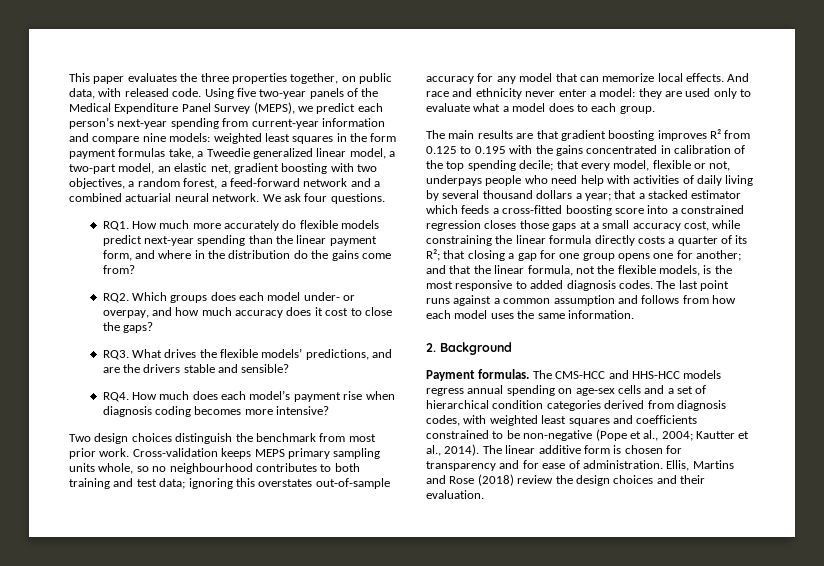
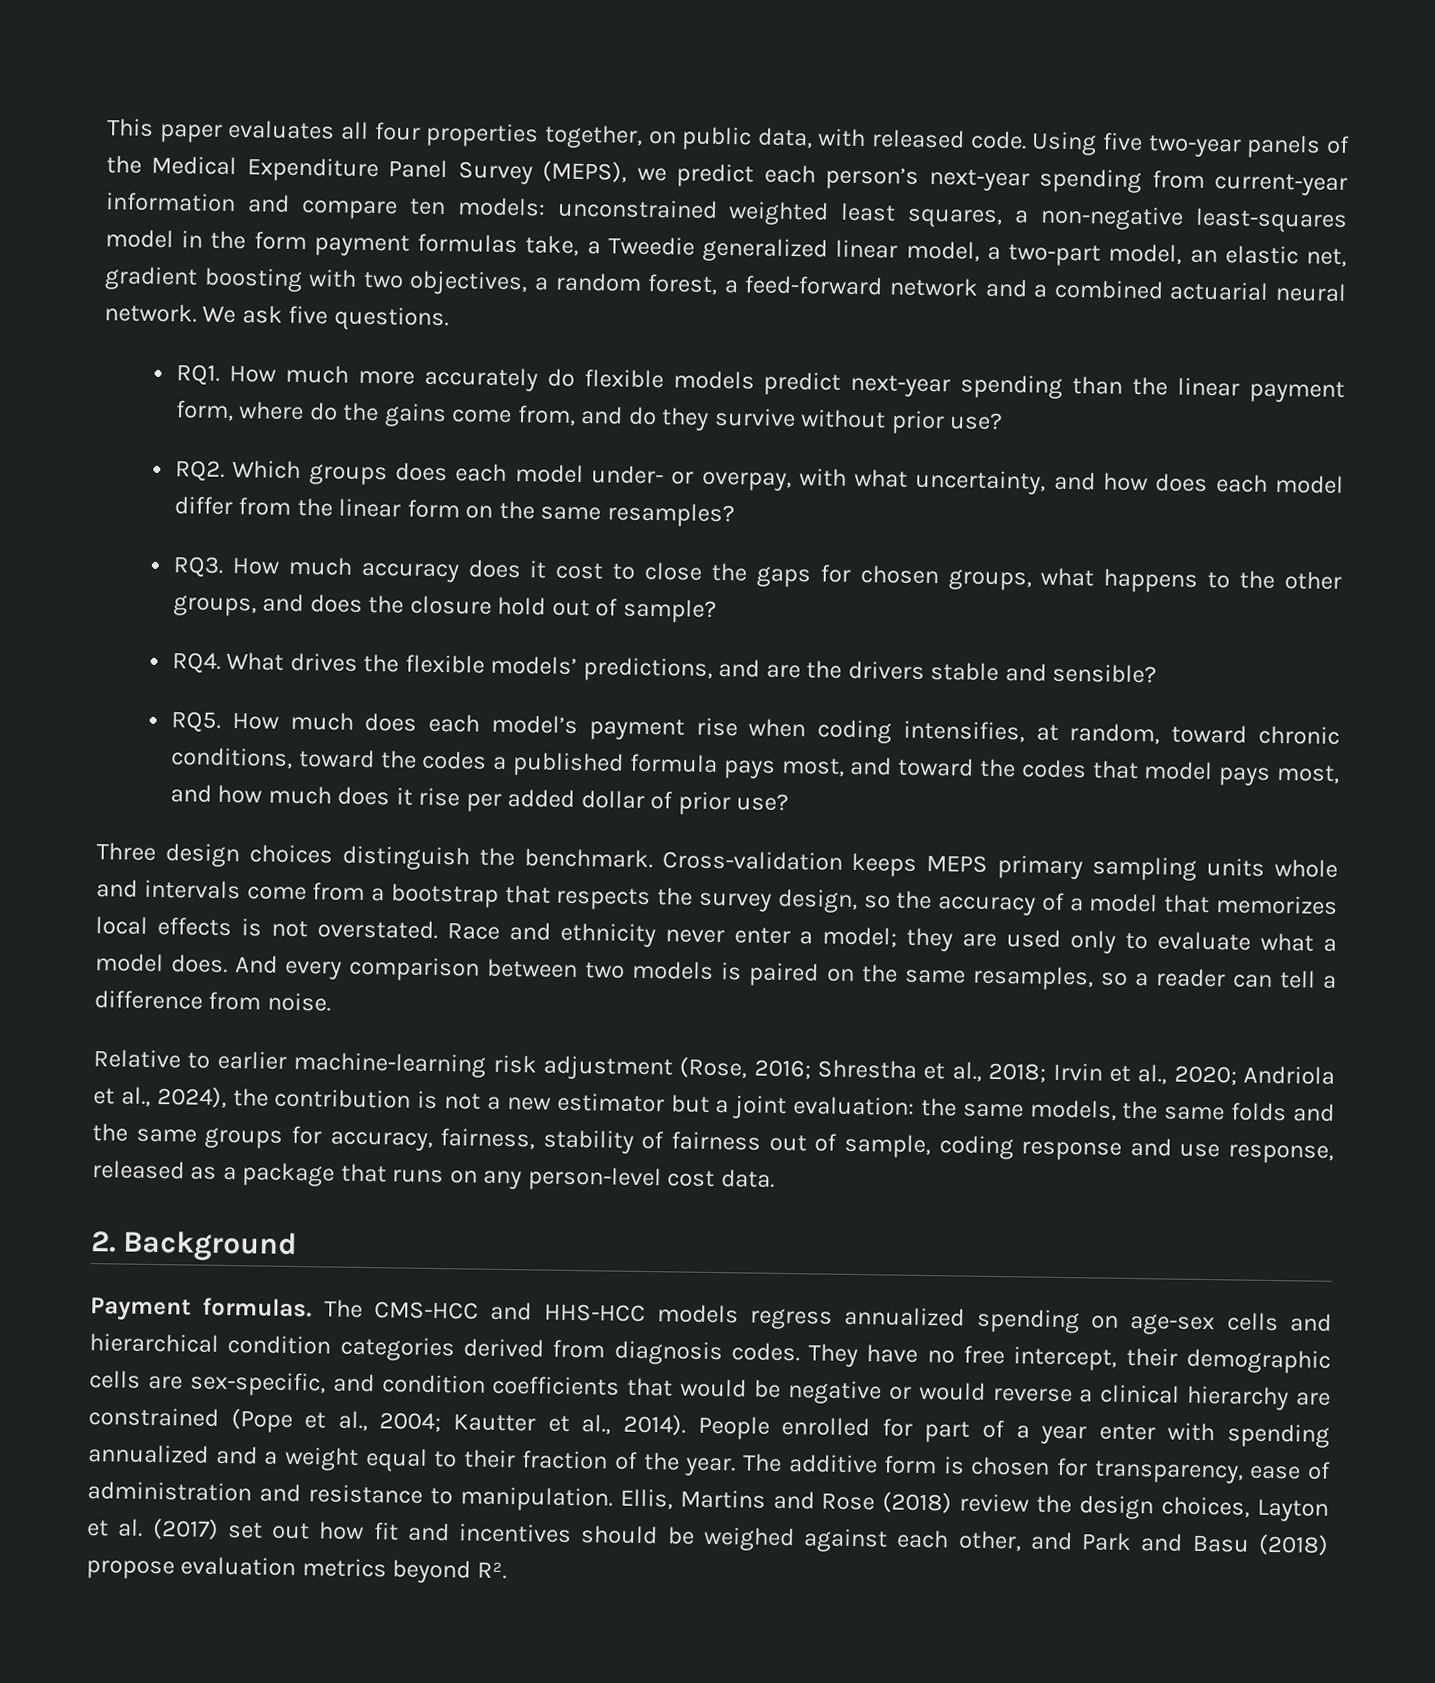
[180,73,229,82] the three -> [340,121,421,141] all four
[142,133,334,144] nine models: weighted least squares -> [408,197,1348,233] [105,229,174,249] ten models: unconstrained weighted least squares, a non-negative least-squares model
[304,193,328,202] four -> [288,305,329,325] five
[134,250,391,261] [102,265,135,274] and where in the distribution do the gains come from? -> [238,401,1004,435] where do the gains come from, and do they survive without prior use?
[151,307,200,316] and how -> [798,468,1344,495] [174,496,735,528] [173,556,280,578] with what uncertainty, and how does each model differ from the linear form on the same resamples? // RQ3. How
[122,322,153,333] [102,350,129,360] gaps? // RQ3. -> [755,564,1342,593] [173,593,717,623] [172,652,222,674] gaps for chosen groups, what happens to the other groups, and does the closure hold out of sample? // RQ4.
[102,392,129,402] RQ4. -> [171,711,222,733] RQ5.
[102,406,330,417] [69,433,376,444] [69,448,130,459] diagnosis coding becomes more intensive? // Two design choices distinguish the benchmark from most prior work. -> [817,719,1340,745] [171,747,1340,786] [170,784,790,816] [96,842,653,871] coding intensifies, at random, toward chronic conditions, toward the codes a published formula pays most, and toward the codes that model pays most, and how much does it rise per added dollar of prior use? // Three design choices distinguish the benchmark.
[98,463,360,474] [69,478,390,489] [426,73,750,84] [426,91,449,97] whole, so no neighbourhood contributes to both training and test data; ignoring this overstates out-of-sample accuracy for any model that can memorize local effects. And race -> [1274,858,1338,878] [96,879,1339,916] [95,916,500,940] whole and intervals come from a bootstrap that respects the survey design, so the accuracy of a model that memorizes local effects is not overstated. Race
[599,88,636,97] model: -> [822,926,898,948] model;
[548,103,655,114] [426,129,751,141] [426,145,746,156] [426,160,731,171] [426,175,754,186] [426,190,742,201] [426,205,744,216] [426,220,741,231] [426,235,748,246] [426,249,742,261] [426,265,732,276] [426,280,729,291] [426,295,736,306] [426,310,634,319] does to each group. // The main results are that gradient boosting improves R² from 0.125 to 0.195 with the gains concentrated in calibration of the top spending decile; that every model, flexible or not, underpays people who need help with activities of daily living by several thousand dollars a year; that a stacked estimator which feeds a cross-fitted boosting score into a constrained regression closes those gaps at a small accuracy cost, while constraining the linear formula directly costs a quarter of its R²; that closing a gap for one group opens one for another; and that the linear formula, not the flexible models, is the most responsive to added diagnosis codes. The last point runs against a common assumption and follows from how each model uses the same information. -> [171,954,1337,991] [94,990,331,1012] [93,1049,1335,1086] [93,1085,1335,1122] [92,1123,1334,1164] [92,1160,775,1192] does. And every comparison between two models is paired on the same resamples, so a reader can tell a difference from noise. // Relative to earlier machine-learning risk adjustment (Rose, 2016; Shrestha et al., 2018; Irvin et al., 2020; Andriola et al., 2024), the contribution is not a new estimator but a joint evaluation: the same models, the same folds and the same groups for accuracy, fairness, stability of fairness out of sample, coding response and use response, released as a package that runs on any person-level cost data.
[467,385,504,394] annual -> [844,1306,966,1327] annualized
[667,385,707,394] a set of -> (1332, 1322) none
[426,415,698,426] [426,430,593,441] codes, with weighted least squares and coefficients constrained to be non-negative -> [730,1342,1331,1374] [89,1370,1331,1411] [88,1407,219,1427] codes. They have no free intercept, their demographic cells are sex-specific, and condition coefficients that would be negative or would reverse a clinical hierarchy are constrained
[482,445,536,454] The linear -> [697,1415,1330,1448] [88,1444,782,1477] People enrolled for part of a year enter with spending annualized and a weight equal to their fraction of the year. The
[426,460,663,471] transparency and for ease of administration. -> [1093,1460,1331,1484] [87,1481,613,1512] transparency, ease of administration and resistance to manipulation.
[613,475,705,484] [426,490,484,499] choices and their evaluation. -> [1161,1496,1329,1522] [86,1517,1330,1556] [86,1556,507,1584] choices, Layton et al. (2017) set out how fit and incentives should be weighed against each other, and Park and Basu (2018) propose evaluation metrics beyond R².

